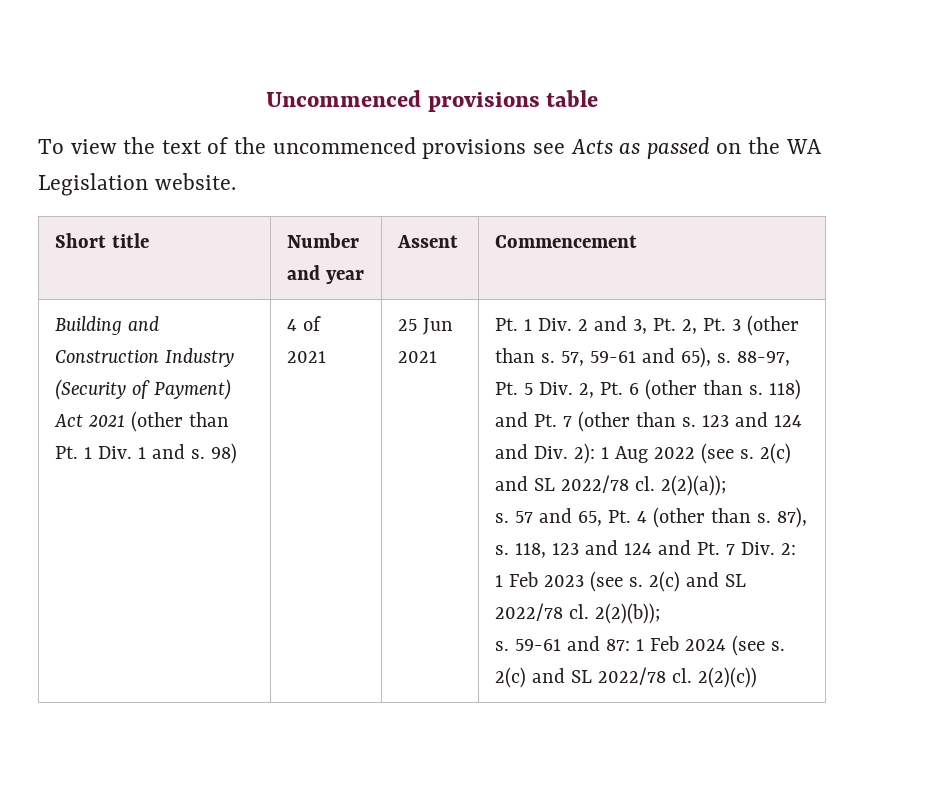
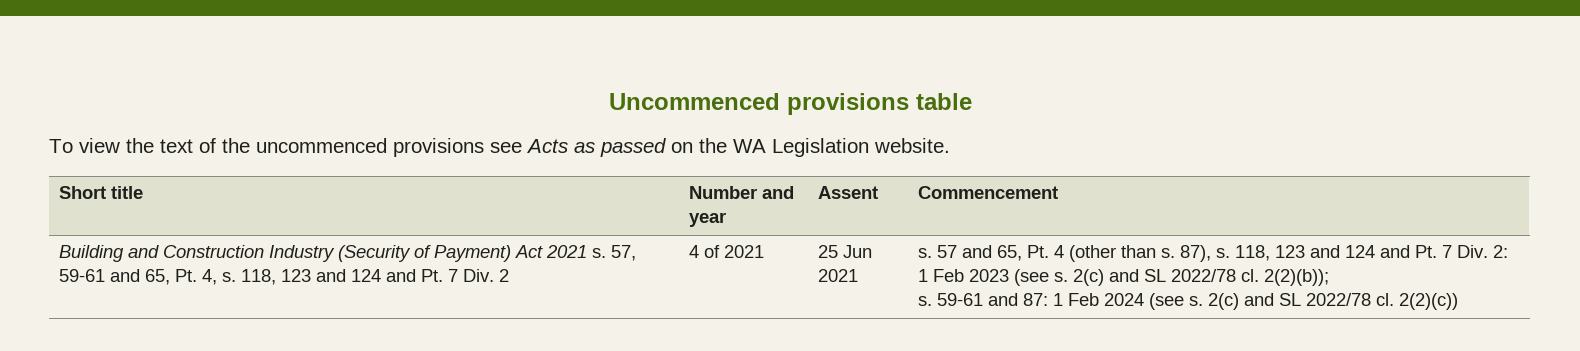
[131,411,229,432] [55,443,237,464] (other than Pt. 1 Div. 1 and s. 98) -> [591,245,636,261] [58,269,509,285] s. 57, 59-61 and 65, Pt. 4, s. 118, 123 and 124 and Pt. 7 Div. 2
[495,315,799,336] [495,347,790,368] [495,379,801,400] [495,411,802,432] [495,443,791,464] [495,475,726,496] Pt. 1 Div. 2 and 3, Pt. 2, Pt. 3 (other than s. 57, 59-61 and 65), s. 88-97, Pt. 5 Div. 2, Pt. 6 (other than s. 118) and Pt. 7 (other than s. 123 and 124 and Div. 2): 1 Aug 2022 (see s. 2(c) and SL 2022/78 cl. 2(2)(a)); // -> (858, 275) none

